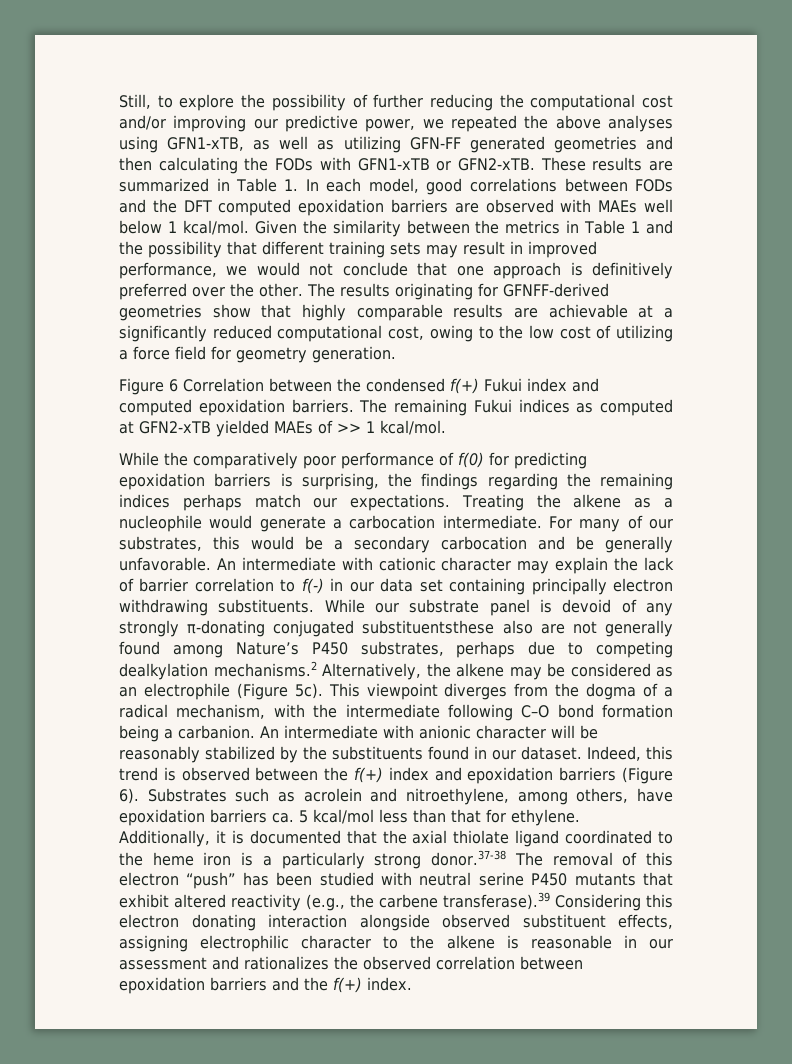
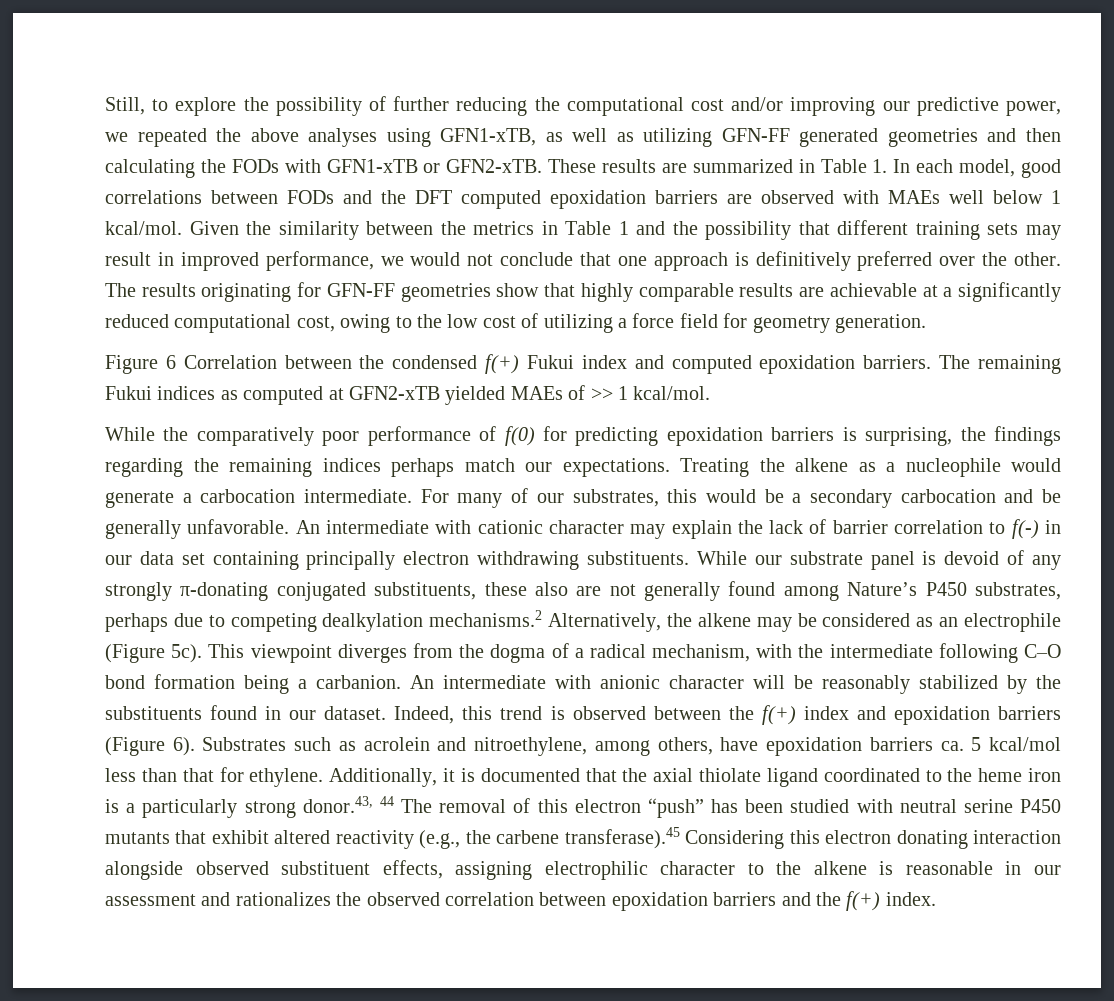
[502,283,609,297] GFNFF-derived -> [326,283,395,297] GFN-FF
[362,620,495,634] substituentsthese -> [374,582,527,600] substituents, these
[431,850,507,866] donor.37-38 -> [302,796,394,813] donor.43, 44
[443,892,550,910] transferase).39 -> [564,827,680,849] transferase).45

